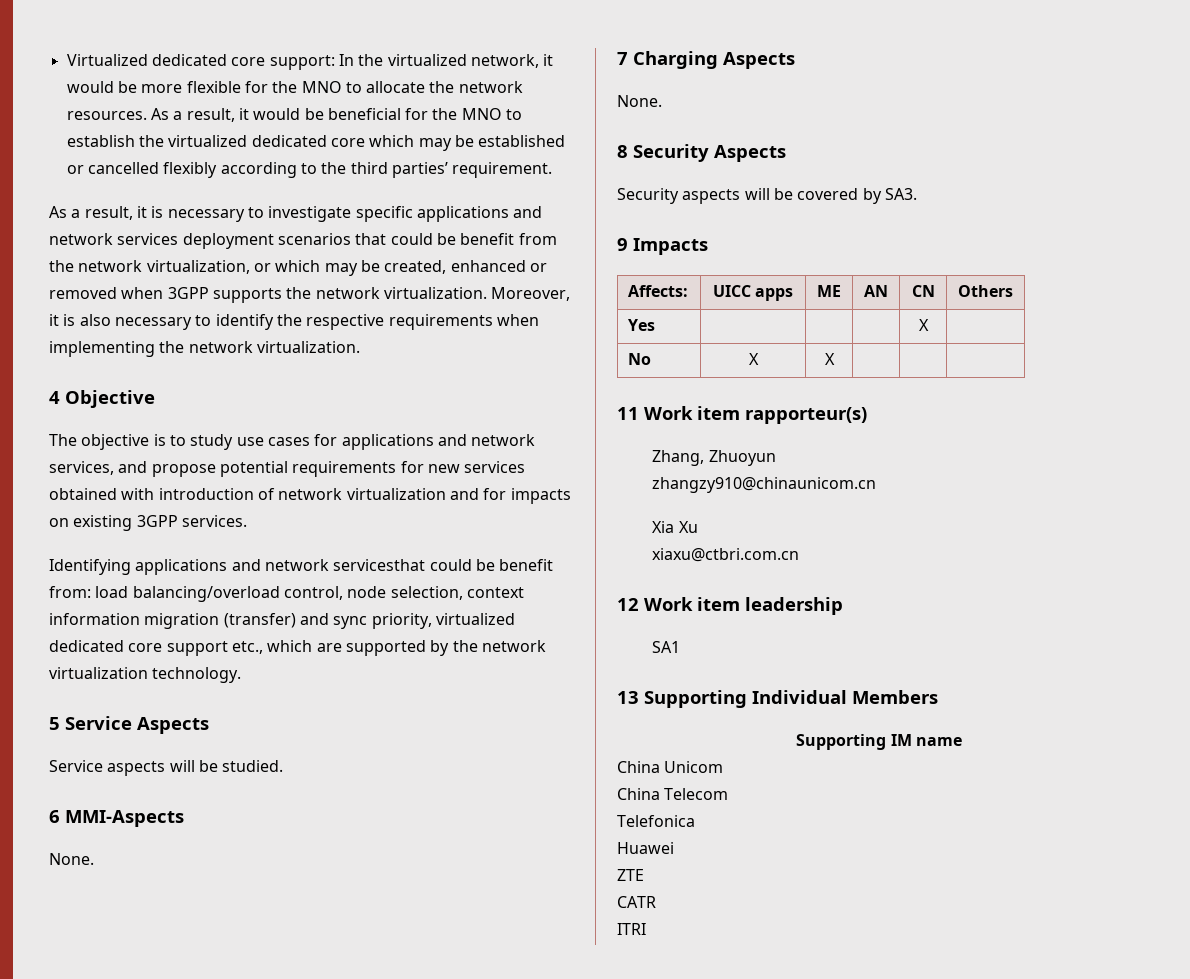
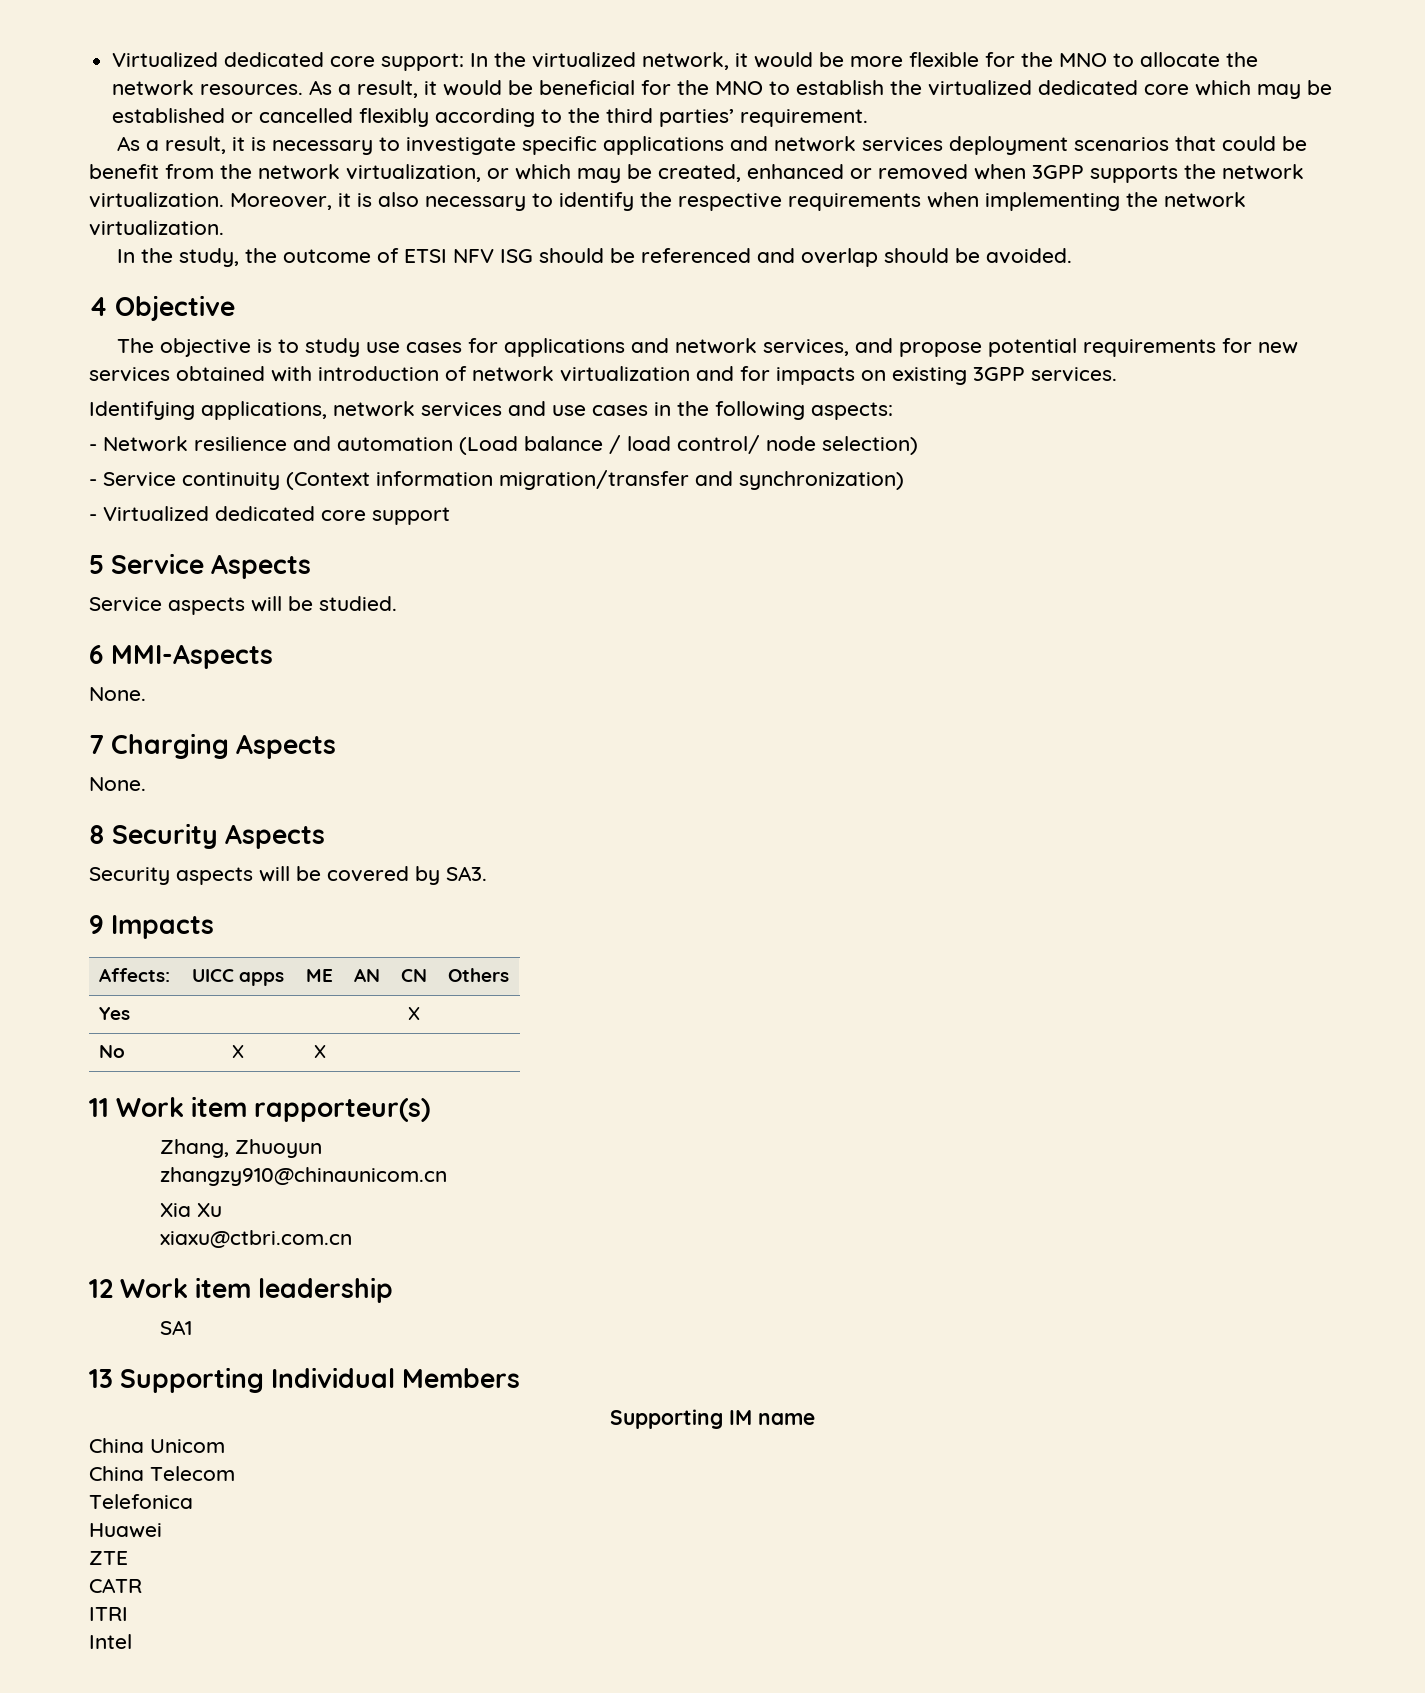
(360, 347) none -> [117,248,1073,267] // In the study, the outcome of ETSI NFV ISG should be referenced and overlap should be avoided.
[135,559,554,575] [49,586,524,602] [49,613,515,629] [49,640,546,656] [49,667,242,683] applications and network servicesthat could be benefit from: load balancing/overload control, node selection, context information migration (transfer) and sync priority, virtualized dedicated core support etc., which are supported by the network virtualization technology. -> [201,401,893,420] [89,435,918,455] [89,470,904,490] [89,506,450,525] applications, network services and use cases in the following aspects: // - Network resilience and automation (Load balance / load control/ node selection) // - Service continuity (Context information migration/transfer and synchronization) // - Virtualized dedicated core support
(646, 929) none -> [89,1634,132,1649] // Intel

